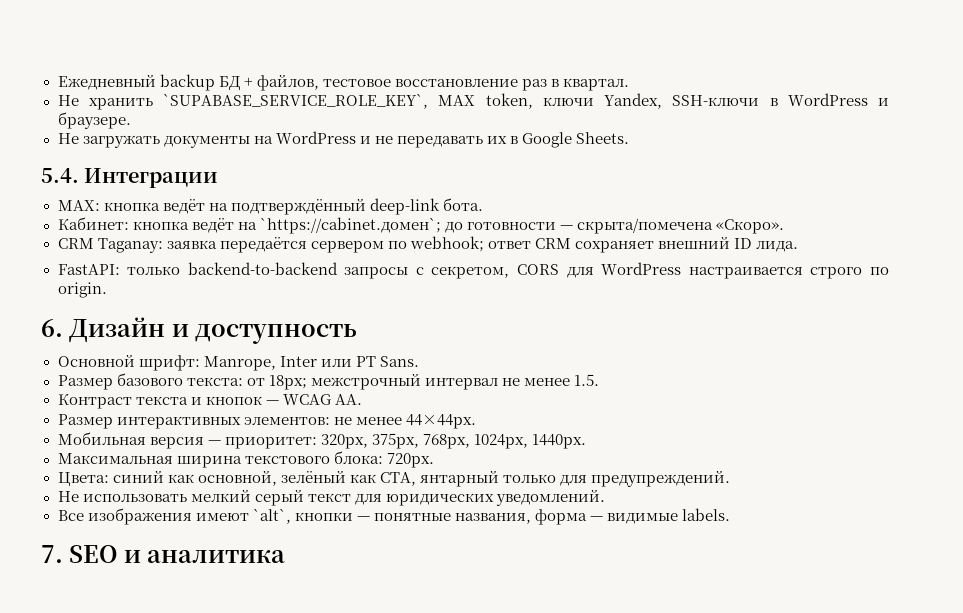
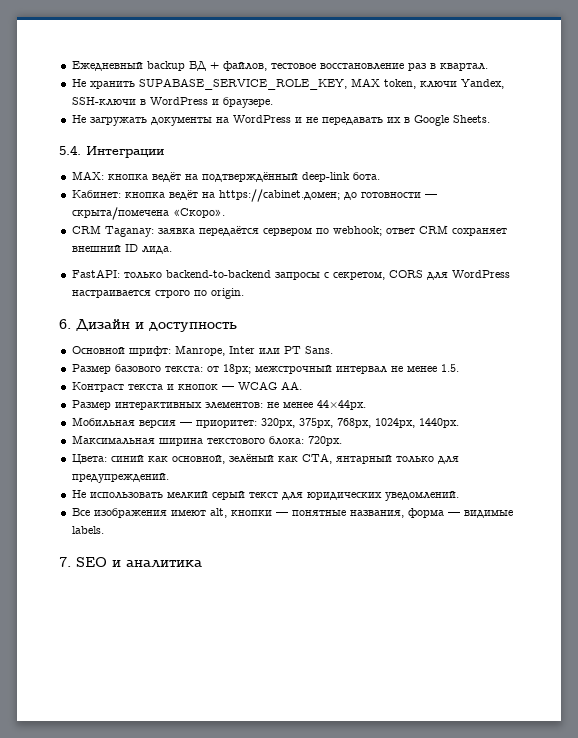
[163,93,428,109] `SUPABASE_SERVICE_ROLE_KEY`, -> [138,78,347,90] SUPABASE_SERVICE_ROLE_KEY,
[259,217,441,234] `https://cabinet.домен`; -> [218,189,340,202] https://cabinet.домен;
[252,508,291,524] `alt`, -> [209,508,227,518] alt,

